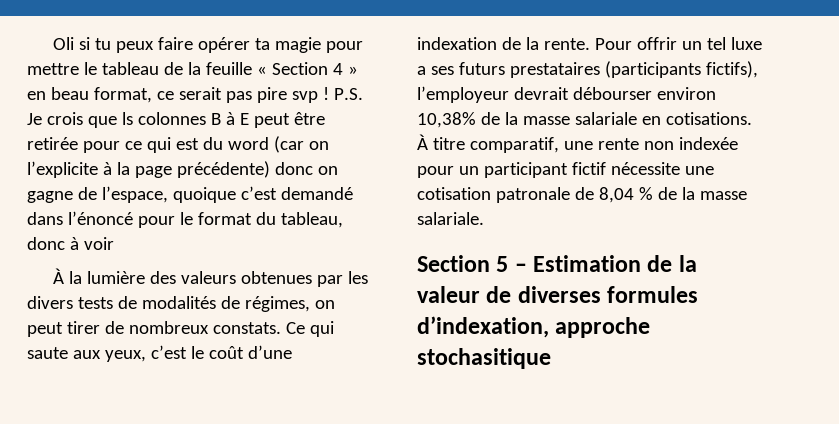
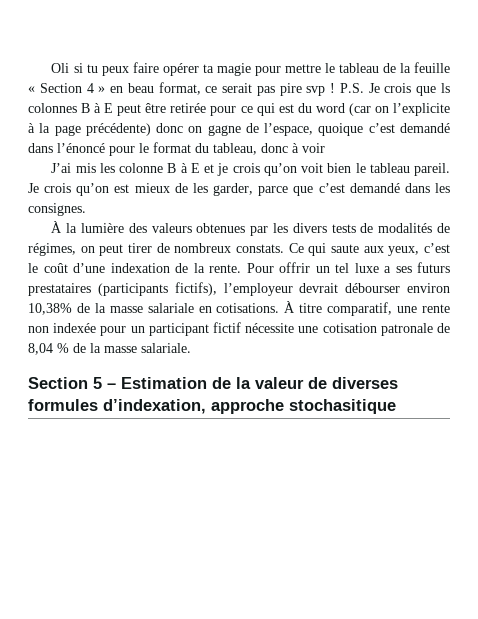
(114, 243) none -> [51,163,450,176] [28,183,450,196] [28,203,86,216] // J’ai mis les colonne B à E et je crois qu’on voit bien le tableau pareil. Je crois qu’on est mieux de les garder, parce que c’est demandé dans les consignes.

